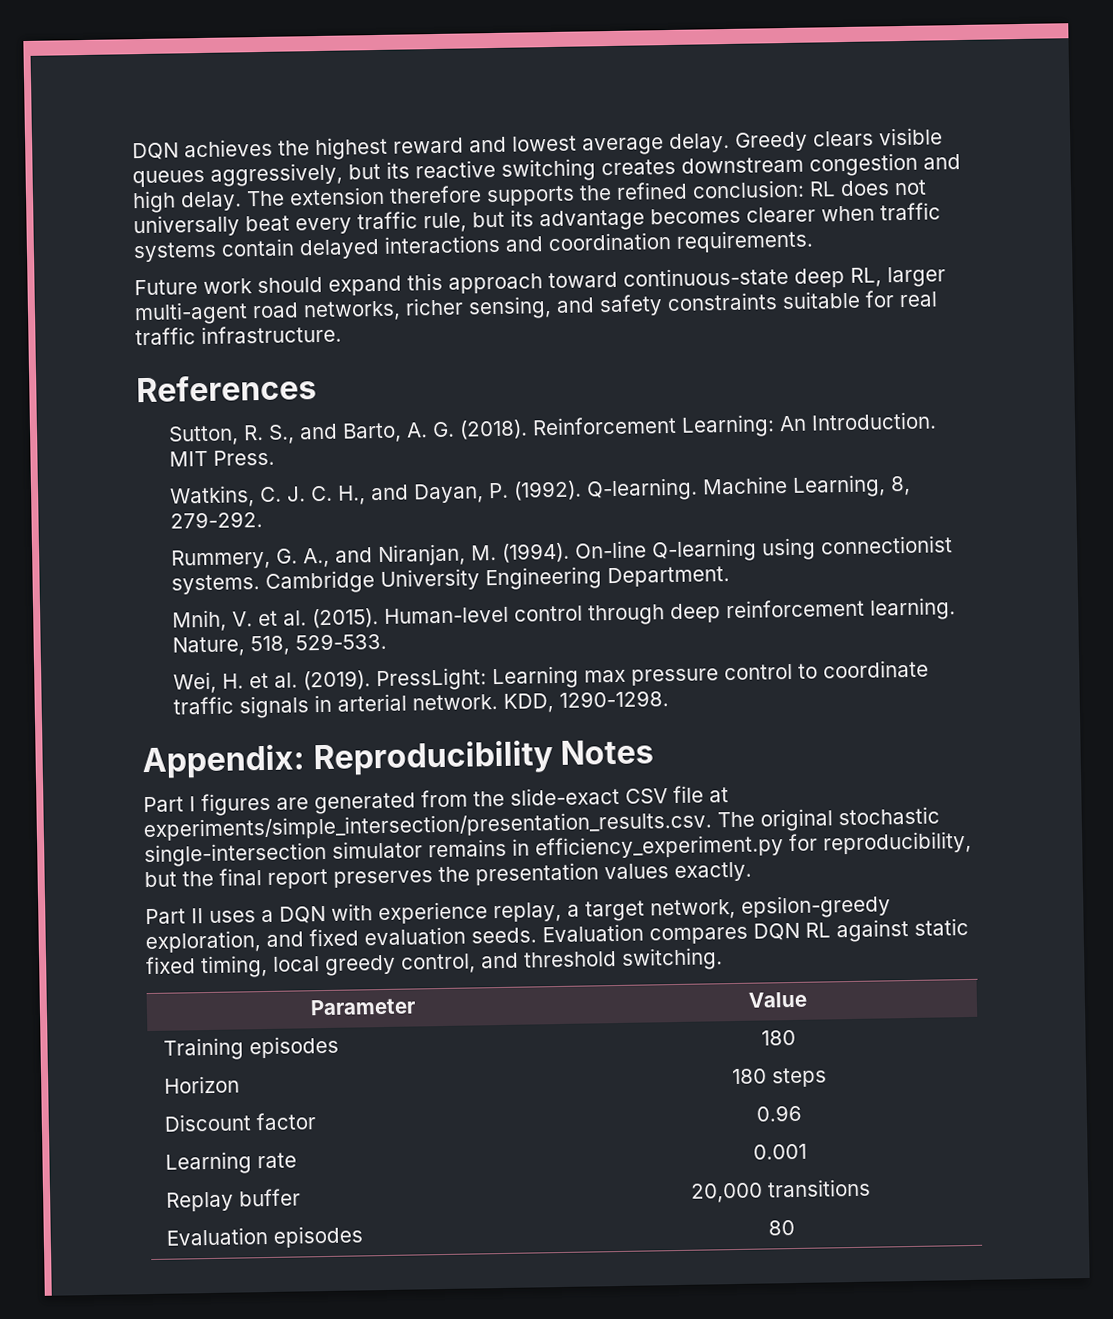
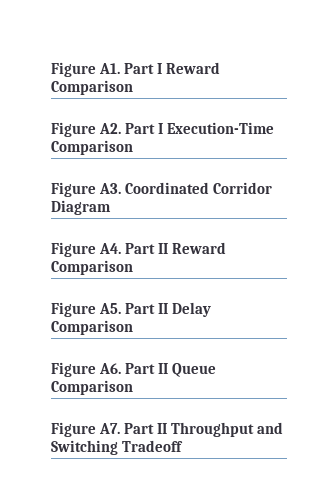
[132,127,943,161] [132,152,961,188] [132,179,927,214] [133,202,941,238] [133,229,814,263] [134,266,946,296] [134,290,938,326] [135,324,342,346] [136,374,317,403] [168,411,938,446] [169,449,276,467] [169,474,912,508] [170,510,264,529] [171,535,954,570] [171,566,731,595] [172,597,957,632] [172,632,388,657] [173,659,930,694] [173,690,670,719] [142,739,655,780] [143,785,729,817] [143,806,940,842] [144,830,972,868] [144,861,752,889] [145,894,891,925] [145,917,969,954] [146,947,723,979] [309,998,416,1016] [747,991,807,1008] [162,1035,339,1061] [760,1029,796,1046] [163,1075,240,1094] [731,1067,827,1088] [163,1112,316,1132] [756,1104,802,1122] [164,1151,297,1175] [753,1143,807,1160] [165,1188,301,1212] [690,1178,871,1203] [165,1225,364,1248] [767,1220,795,1236] DQN achieves the highest reward and lowest average delay. Greedy clears visible queues aggressively, but its reactive switching creates downstream congestion and high delay. The extension therefore supports the refined conclusion: RL does not universally beat every traffic rule, but its advantage becomes clearer when traffic systems contain delayed interactions and coordination requirements. // Future work should expand this approach toward continuous-state deep RL, larger multi-agent road networks, richer sensing, and safety constraints suitable for real traffic infrastructure. // References // Sutton, R. S., and Barto, A. G. (2018). Reinforcement Learning: An Introduction. MIT Press. // Watkins, C. J. C. H., and Dayan, P. (1992). Q-learning. Machine Learning, 8, 279-292. // Rummery, G. A., and Niranjan, M. (1994). On-line Q-learning using connectionist systems. Cambridge University Engineering Department. // Mnih, V. et al. (2015). Human-level control through deep reinforcement learning. Nature, 518, 529-533. // Wei, H. et al. (2019). PressLight: Learning max pressure control to coordinate traffic signals in arterial network. KDD, 1290-1298. // Appendix: Reproducibility Notes // Part I figures are generated from the slide-exact CSV file at experiments/simple_intersection/presentation_results.csv. The original stochastic single-intersection simulator remains in efficiency_experiment.py for reproducibility, but the final report preserves the presentation values exactly. // Part II uses a DQN with experience replay, a target network, epsilon-greedy exploration, and fixed evaluation seeds. Evaluation compares DQN RL against static fixed timing, local greedy control, and threshold switching. // Parameter | Value // Training episodes | 180 // Horizon | 180 steps // Discount factor | 0.96 // Learning rate | 0.001 // Replay buffer | 20,000 transitions // Evaluation episodes | 80 -> [51,62,220,77] [51,80,133,95] [51,122,274,137] [51,140,133,155] [51,182,272,197] [51,200,111,215] [51,242,226,257] [51,260,133,275] [51,302,211,317] [51,320,133,335] [51,362,216,377] [51,380,133,395] [51,422,283,437] [51,440,183,455] Figure A1. Part I Reward Comparison // Figure A2. Part I Execution-Time Comparison // Figure A3. Coordinated Corridor Diagram // Figure A4. Part II Reward Comparison // Figure A5. Part II Delay Comparison // Figure A6. Part II Queue Comparison // Figure A7. Part II Throughput and Switching Tradeoff

